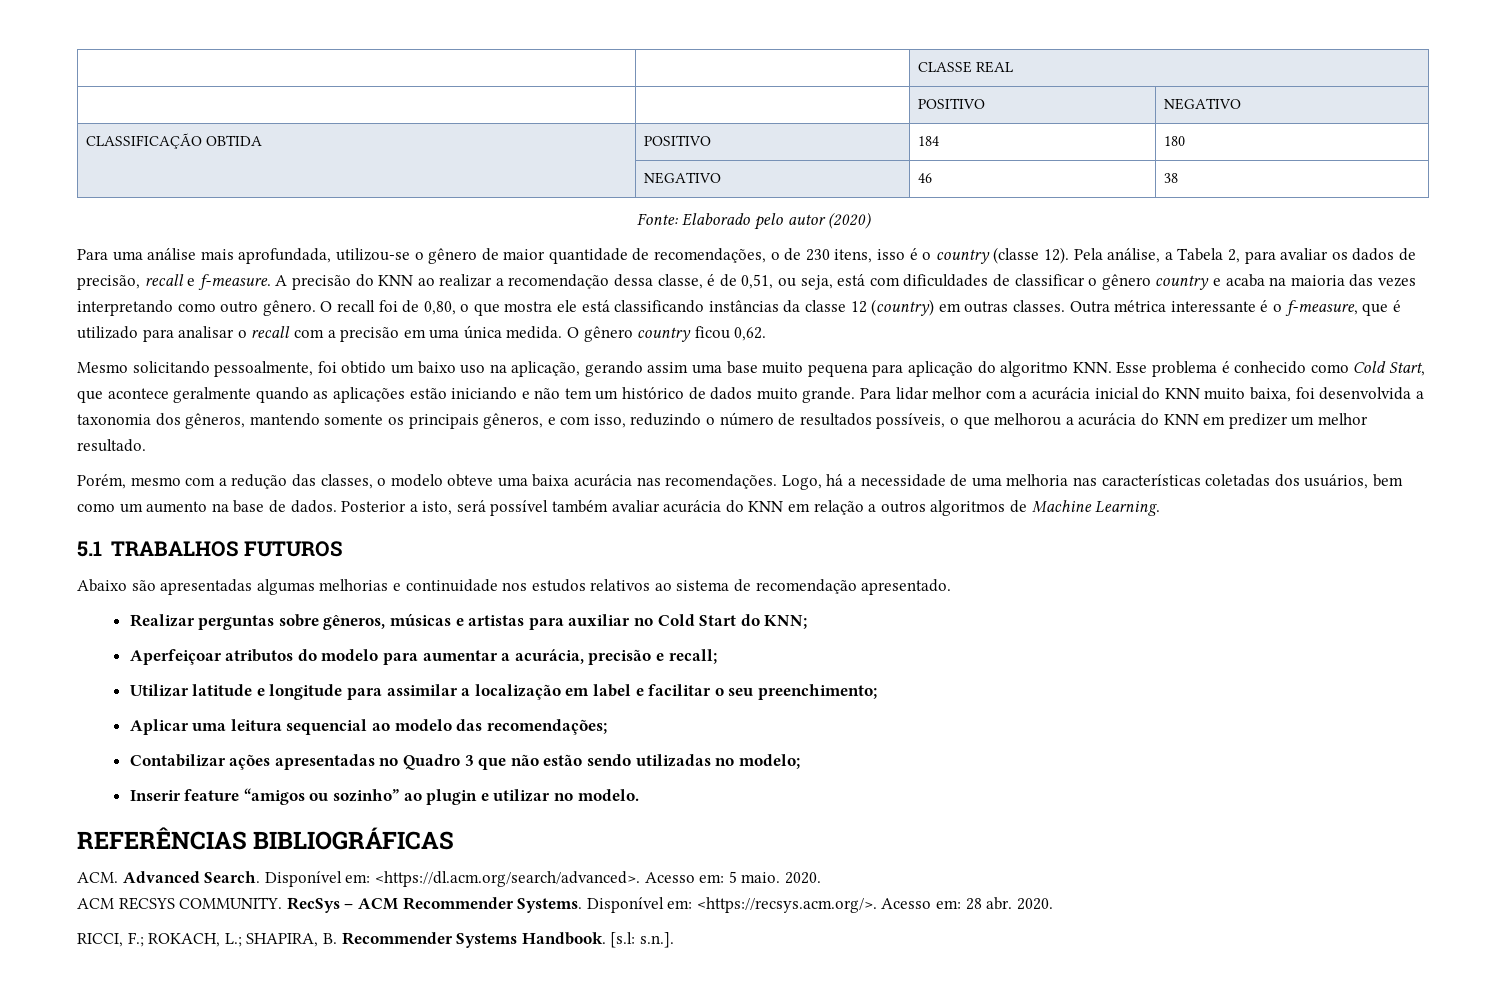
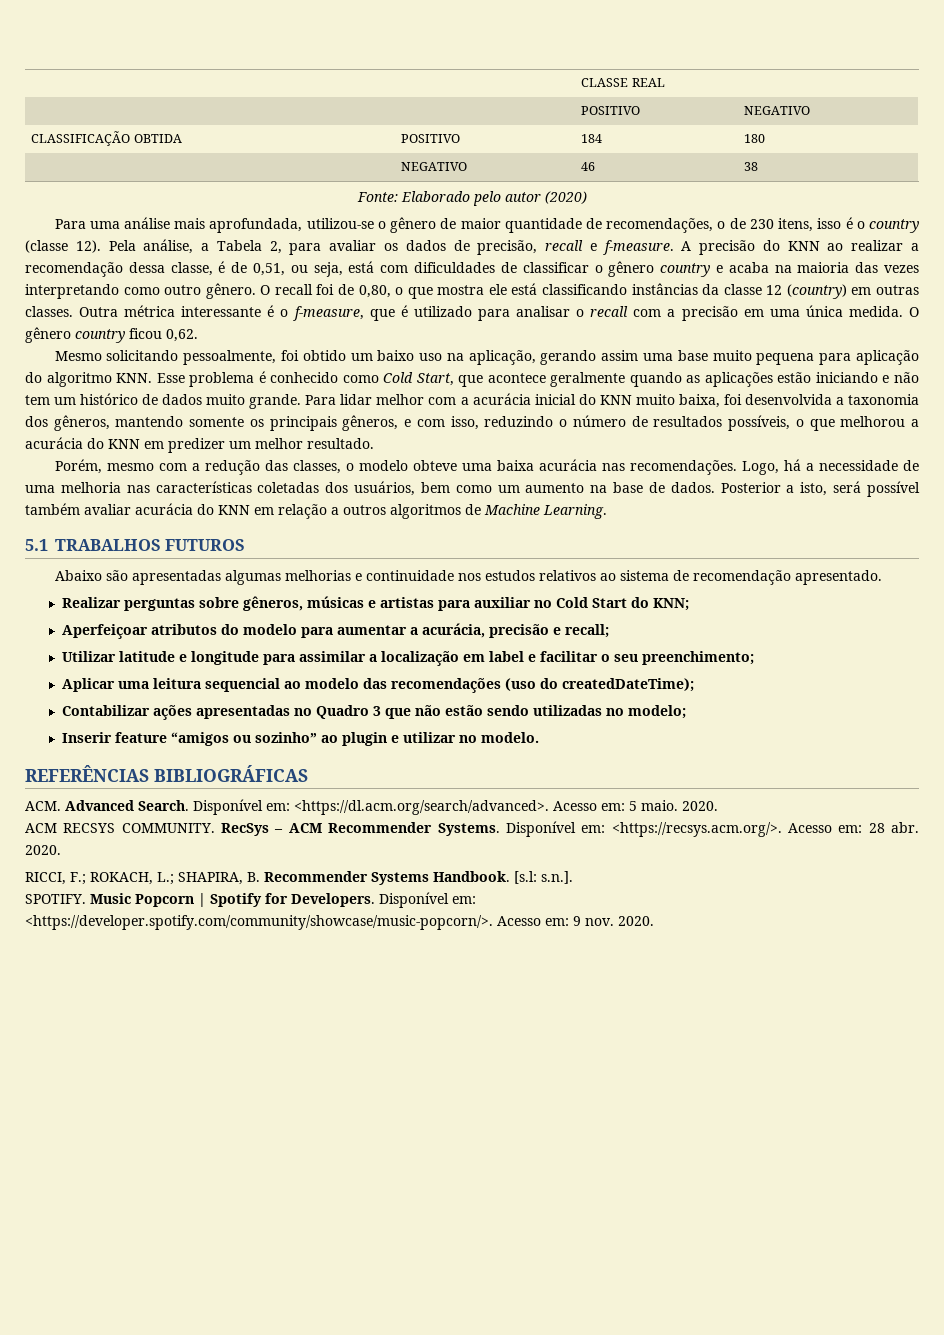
[486,719,607,735] recomendações; -> [390,678,694,693] recomendações (uso do createdDateTime);
(674, 940) none -> [25,892,476,908] [25,915,654,930] // SPOTIFY. Music Popcorn | Spotify for Developers. Disponível em: <https://developer.spotify.com/community/showcase/music-popcorn/>. Acesso em: 9 nov. 2020.

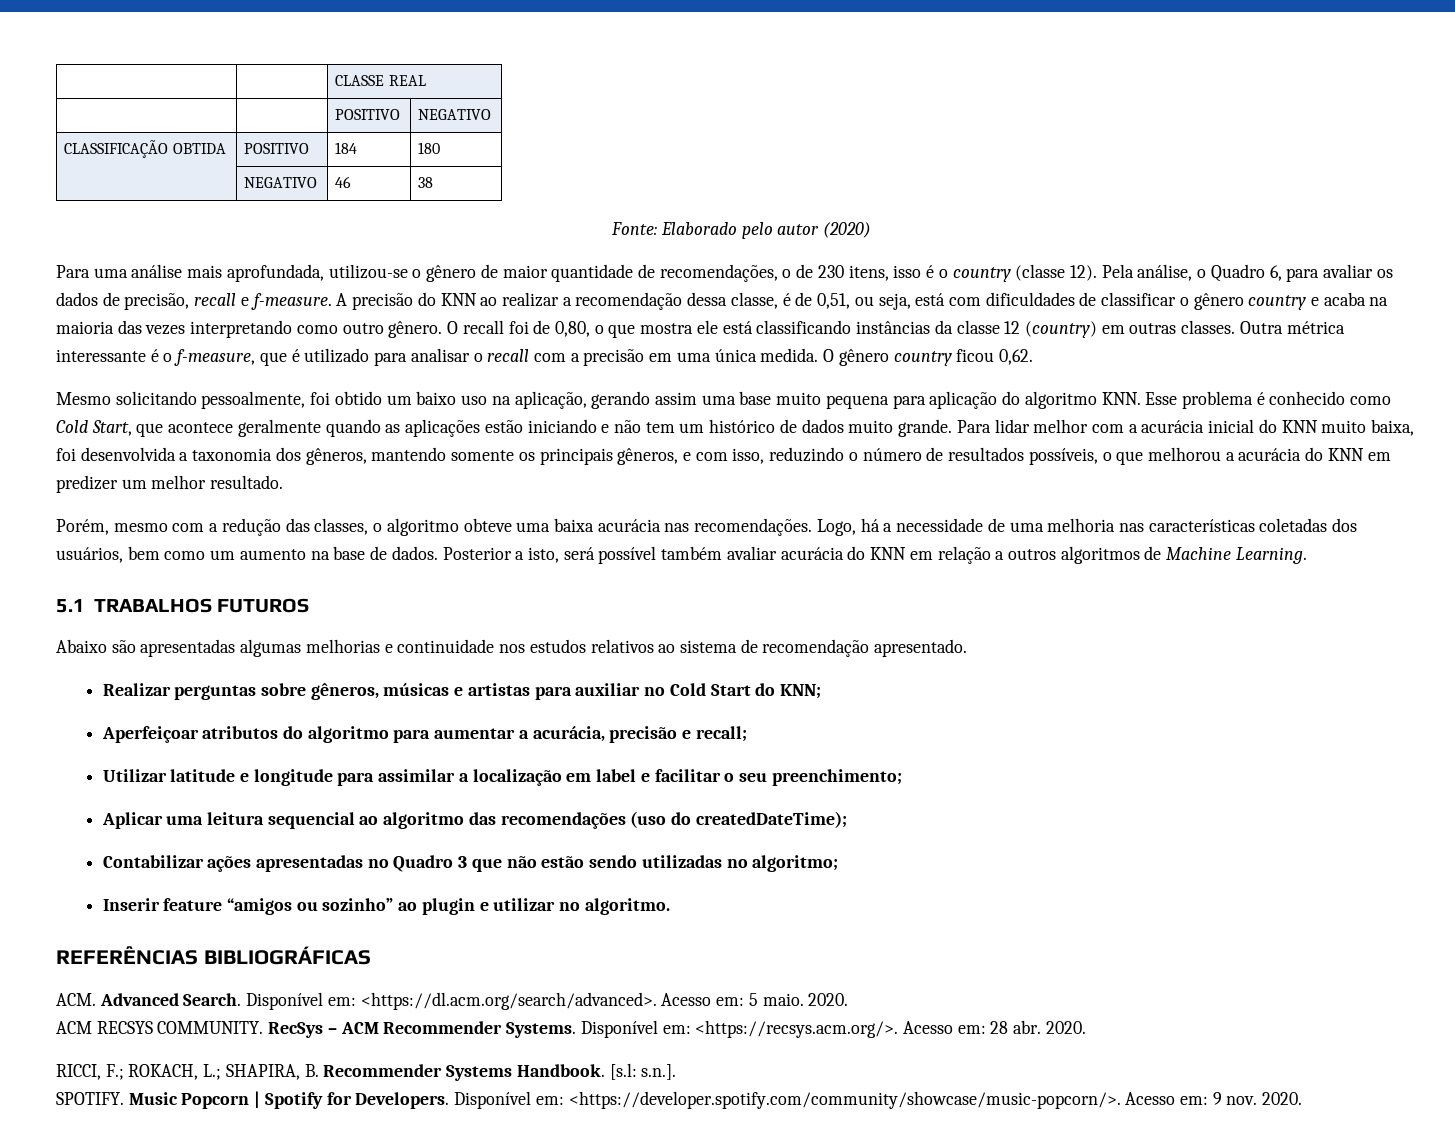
[201,240,282,254] a Tabela 2, -> [1197,264,1282,282] o Quadro 6,
[358,460,408,471] modelo -> [386,518,459,536] algoritmo
[242,624,297,635] modelo -> [307,726,389,743] algoritmo
[304,678,359,689] modelo -> [383,812,465,829] algoritmo
[627,705,686,719] modelo; -> [752,855,839,872] algoritmo;
[480,732,539,743] modelo. -> [584,898,670,915] algoritmo.

